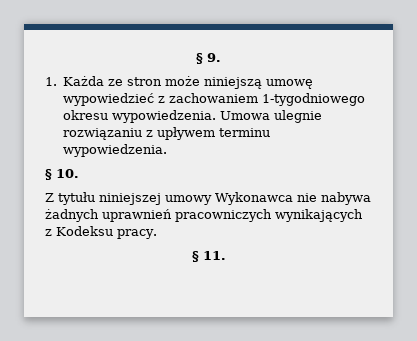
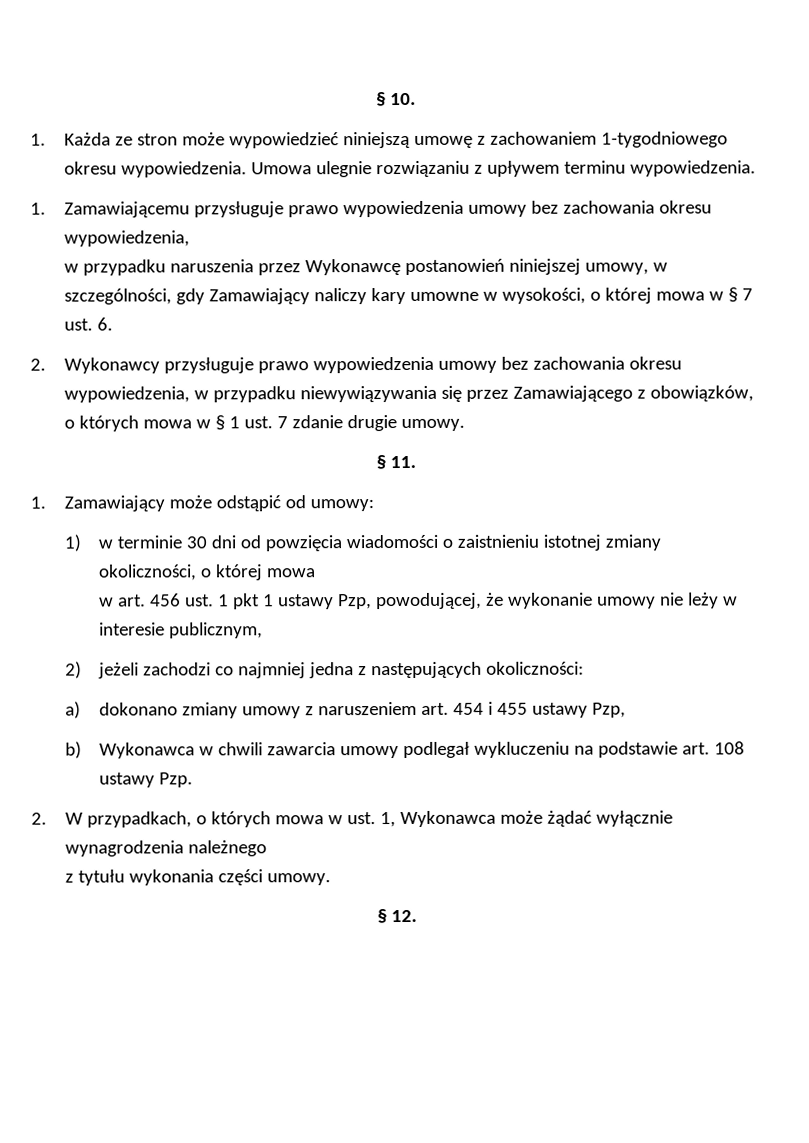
[196,53,221,64] § 9. -> [375,92,416,107] § 10.
(201, 81) none -> [229,132,340,149] wypowiedzieć
[63,93,155,106] wypowiedzieć -> (473, 141) none
[45,169,79,180] [45,192,371,205] [45,209,363,222] [45,226,157,239] [191,251,226,262] § 10. // Z tytułu niniejszej umowy Wykonawca nie nabywa żadnych uprawnień pracowniczych wynikających z Kodeksu pracy. // § 11. -> [30,200,712,218] [64,230,191,247] [64,258,668,276] [64,287,753,305] [64,317,114,331] [30,356,682,374] [64,385,754,403] [64,415,465,432] [375,455,416,470] [30,495,375,512] [64,534,661,552] [98,564,317,581] [99,592,738,610] [99,622,264,639] [65,661,585,679] [65,701,626,719] [65,741,745,759] [99,772,194,788] [31,810,673,828] [65,840,268,857] [65,869,332,886] [376,909,417,924] 1. Zamawiającemu przysługuje prawo wypowiedzenia umowy bez zachowania okresu wypowiedzenia, // w przypadku naruszenia przez Wykonawcę postanowień niniejszej umowy, w szczególności, gdy Zamawiający naliczy kary umowne w wysokości, o której mowa w § 7 ust. 6. // 2. Wykonawcy przysługuje prawo wypowiedzenia umowy bez zachowania okresu wypowiedzenia, w przypadku niewywiązywania się przez Zamawiającego z obowiązków, o których mowa w § 1 ust. 7 zdanie drugie umowy. // § 11. // 1. Zamawiający może odstąpić od umowy: // 1) w terminie 30 dni od powzięcia wiadomości o zaistnieniu istotnej zmiany okoliczności, o której mowa // w art. 456 ust. 1 pkt 1 ustawy Pzp, powodującej, że wykonanie umowy nie leży w interesie publicznym, // 2) jeżeli zachodzi co najmniej jedna z następujących okoliczności: // a) dokonano zmiany umowy z naruszeniem art. 454 i 455 ustawy Pzp, // b) Wykonawca w chwili zawarcia umowy podlegał wykluczeniu na podstawie art. 108 ustawy Pzp. // 2. W przypadkach, o których mowa w ust. 1, Wykonawca może żądać wyłącznie wynagrodzenia należnego // z tytułu wykonania części umowy. // § 12.

